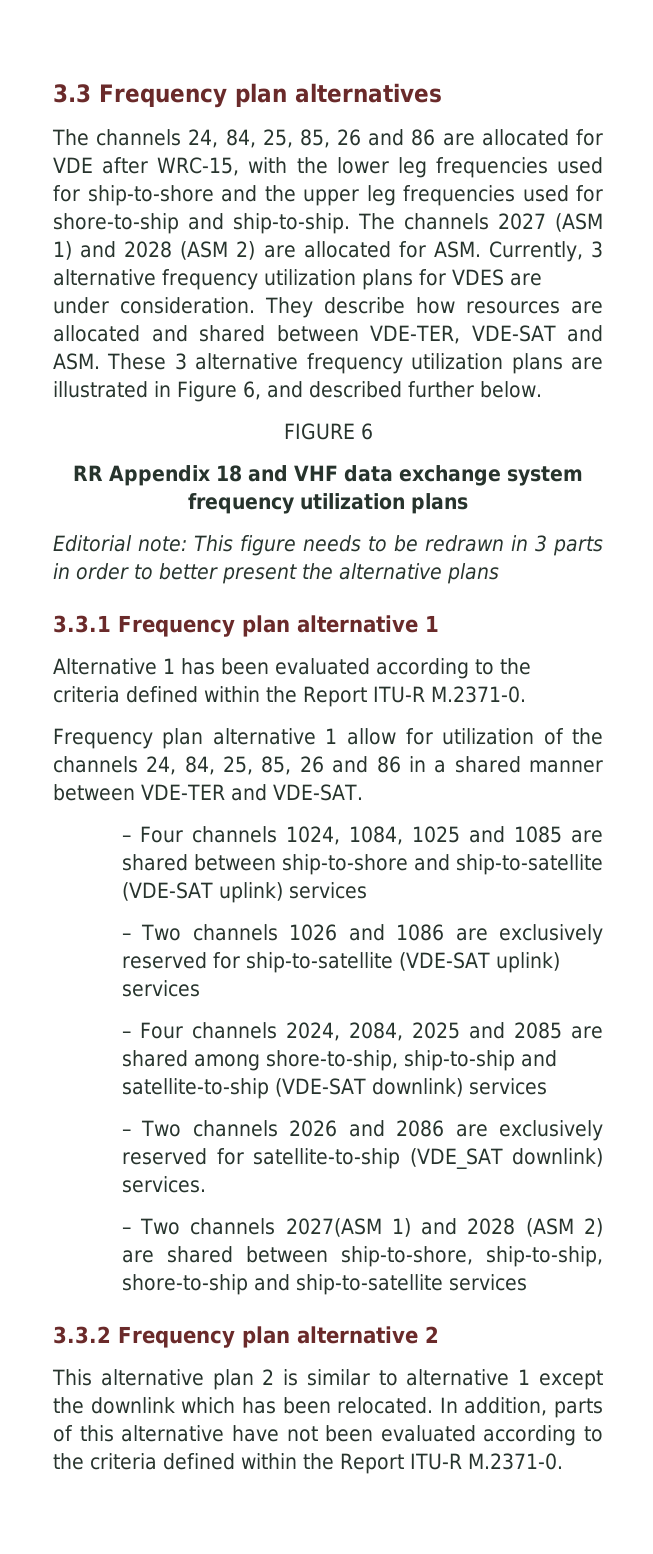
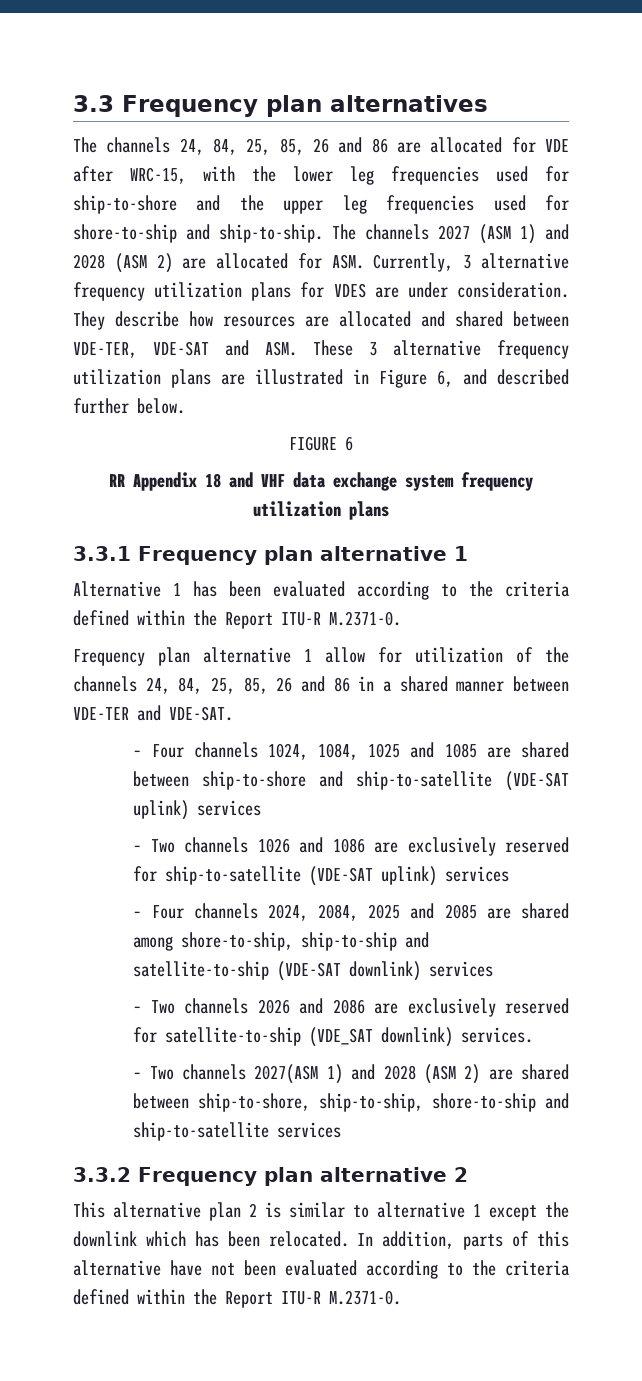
[53,535,603,556] [53,563,499,584] // Editorial note: This figure needs to be redrawn in 3 parts in order to better present the alternative plans -> (389, 510) none

